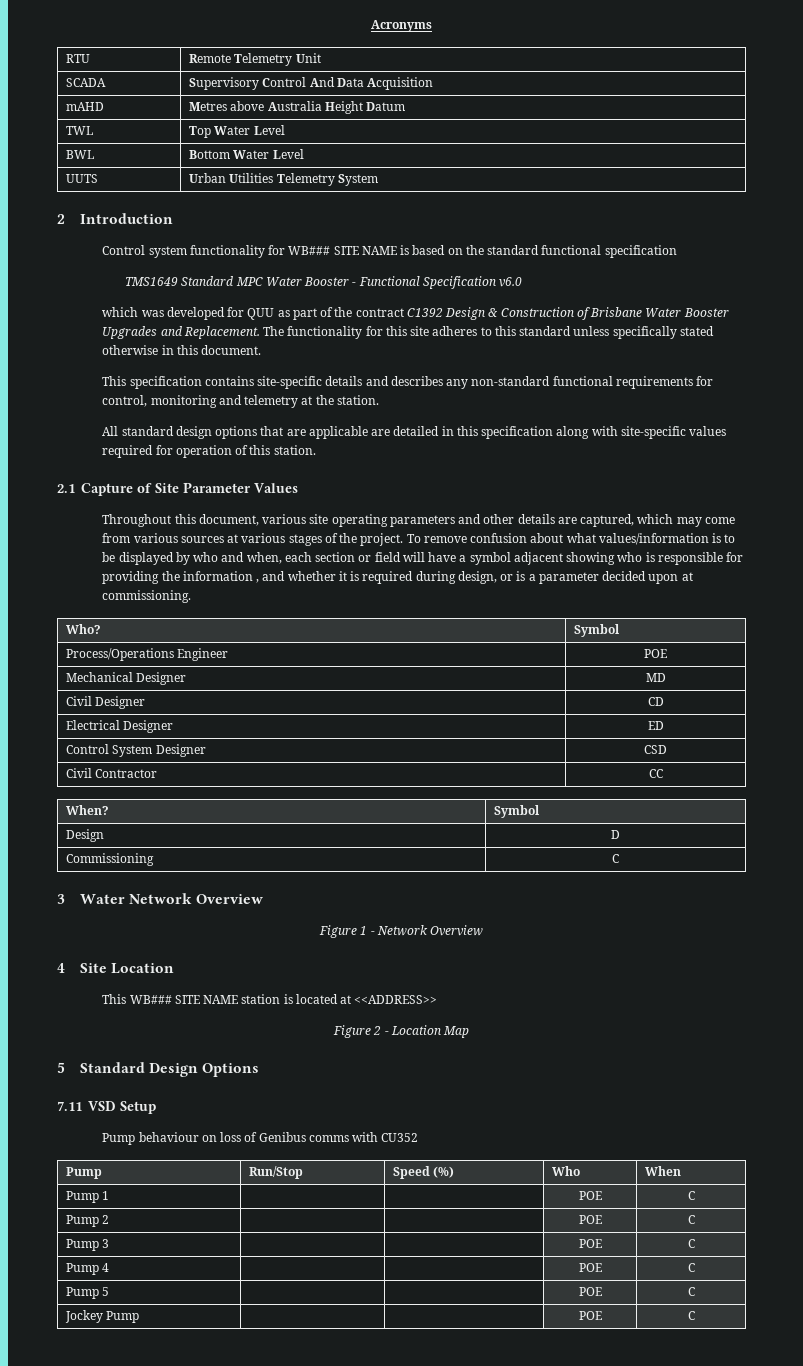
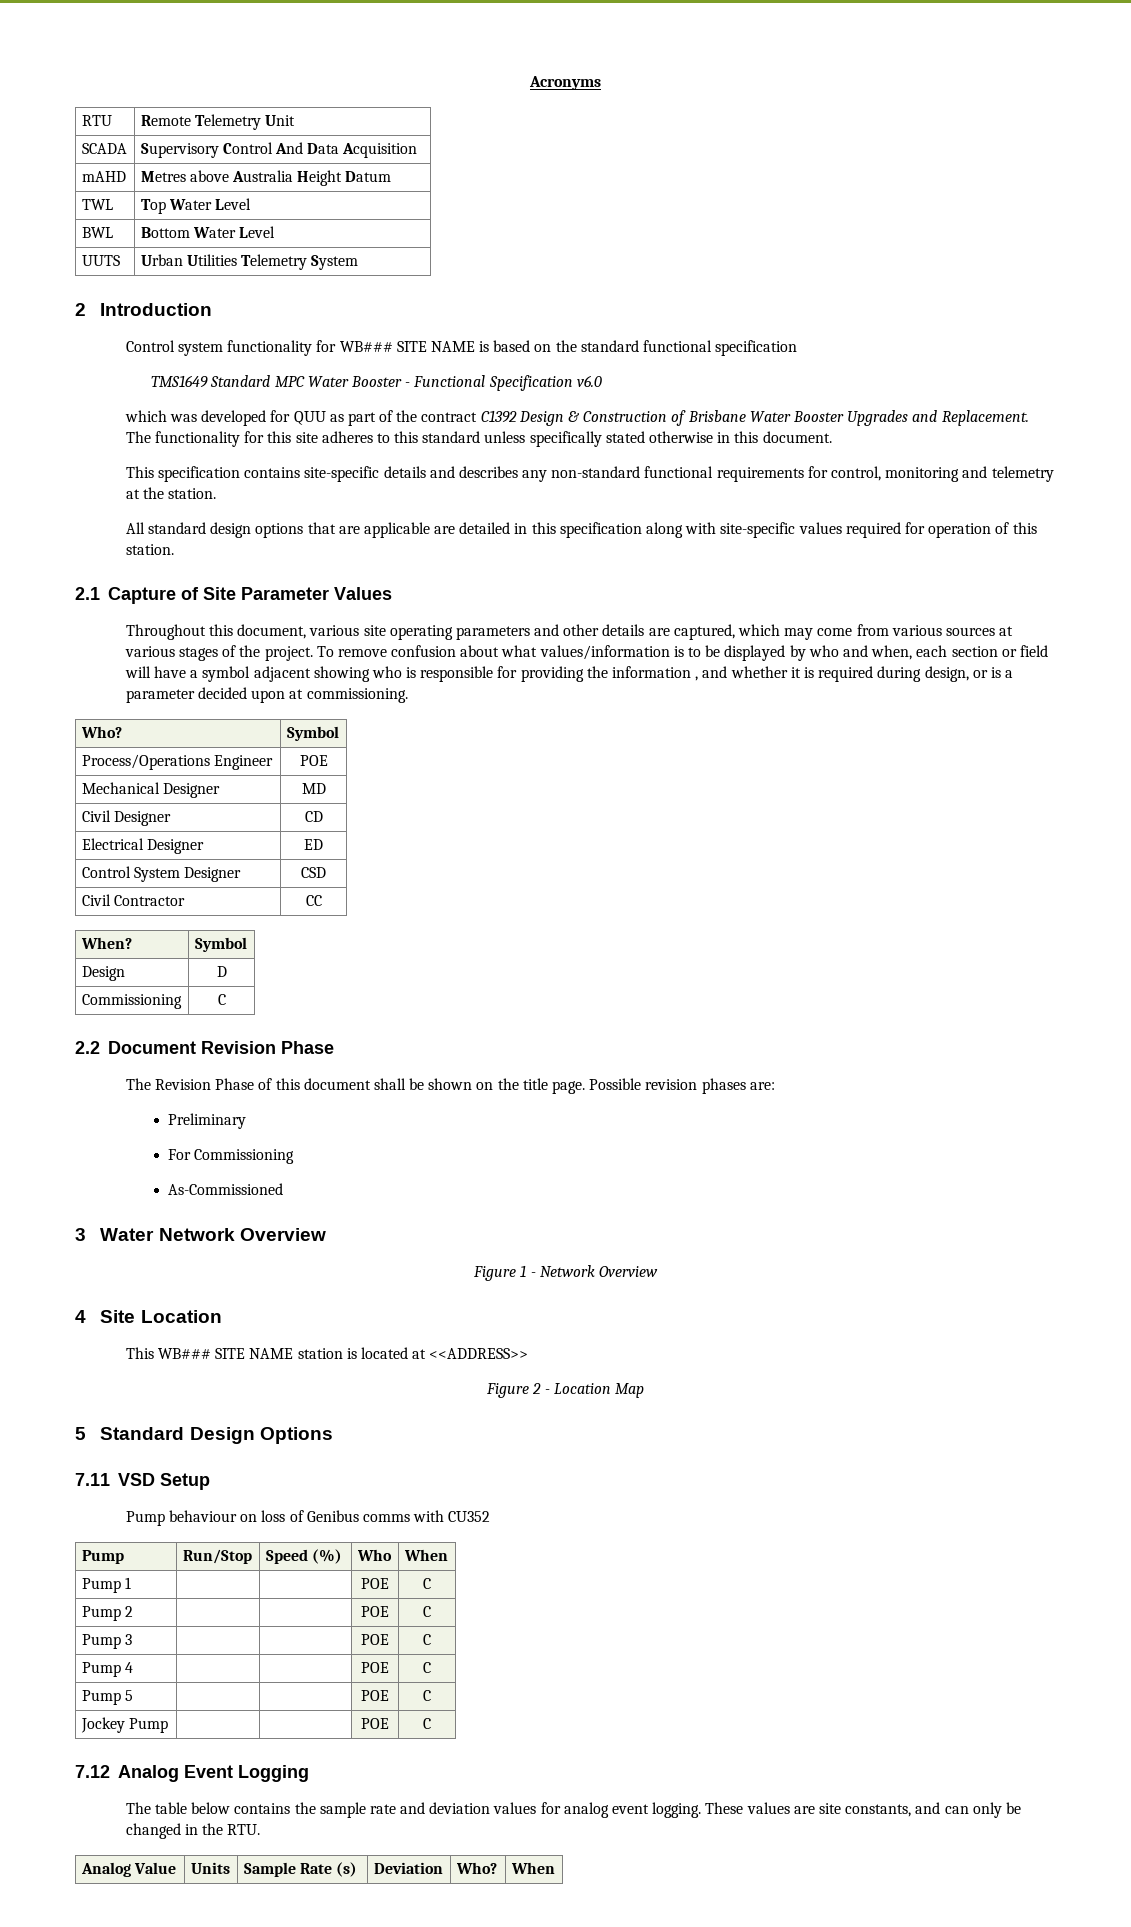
(619, 858) none -> [75,1041,334,1054] [125,1078,775,1094] [168,1113,247,1129] [168,1149,295,1164] [168,1183,284,1195] // 2.2 Document Revision Phase // The Revision Phase of this document shall be shown on the title page. Possible revision phases are: // Preliminary // For Commissioning // As-Commissioned
(695, 1315) none -> [75,1765,309,1782] [125,1802,1021,1818] [125,1823,261,1839] [80,1862,176,1877] [190,1862,230,1874] [243,1862,357,1877] [373,1862,443,1874] [455,1862,497,1874] [510,1862,555,1874] // 7.12 Analog Event Logging // The table below contains the sample rate and deviation values for analog event logging. These values are site constants, and can only be changed in the RTU. // Analog Value | Units | Sample Rate (s) | Deviation | Who? | When

